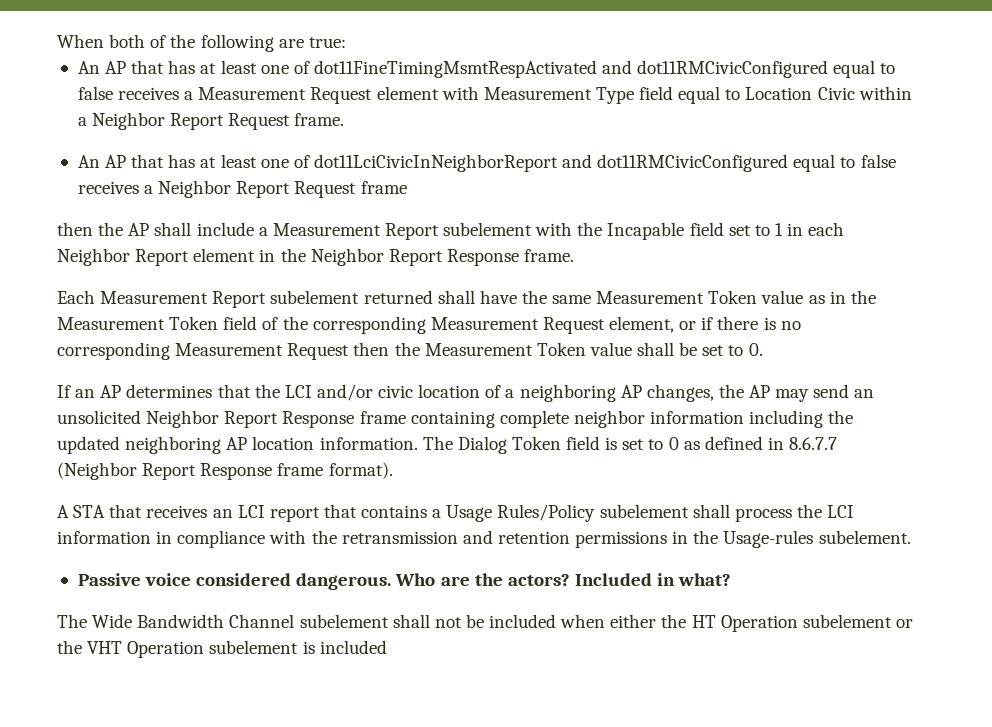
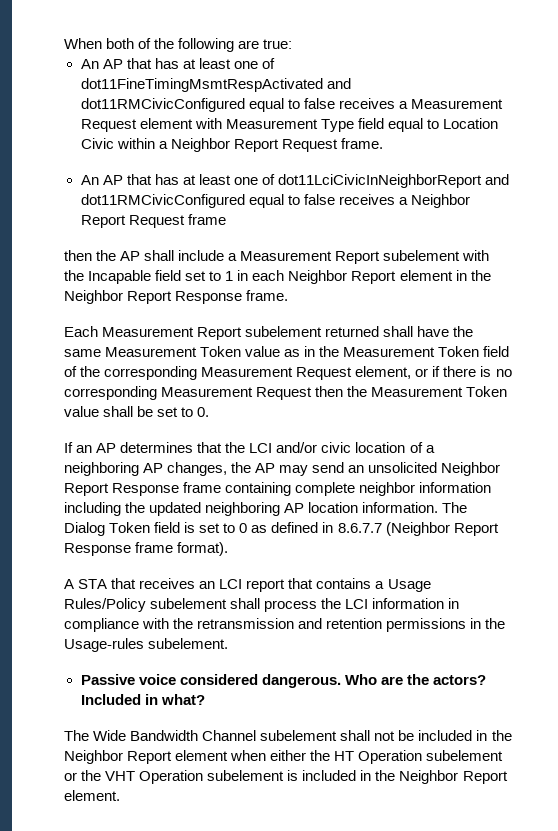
(557, 621) none -> [476,730,512,741] [64,750,229,764] in the Neighbor Report element
(387, 647) none -> [360,770,508,784] [64,790,120,801] in the Neighbor Report element.

